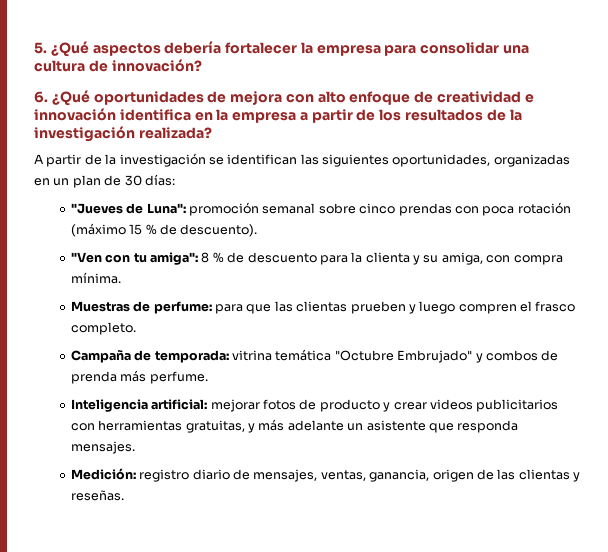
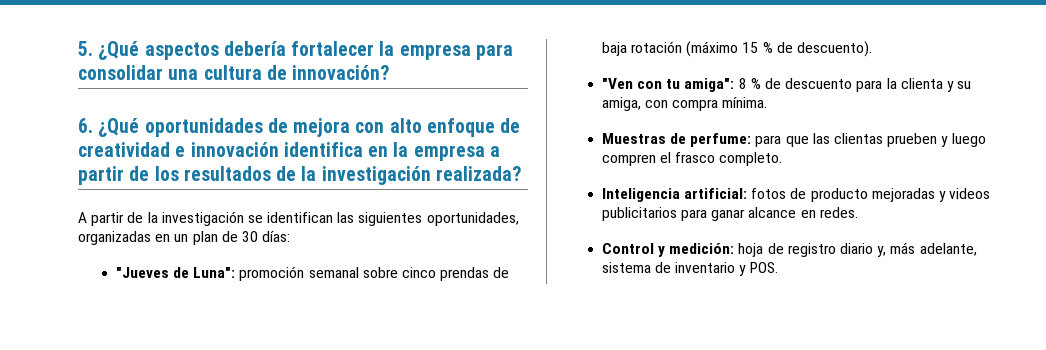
[454,206,515,216] con poca -> [493,267,510,278] [601,42,627,56] de baja
[70,349,559,363] [70,370,208,384] // Campaña de temporada: vitrina temática "Octubre Embrujado" y combos de prenda más perfume. -> (783, 159) none
[210,399,260,412] mejorar -> (748, 193) none
[383,399,559,412] [70,419,519,433] [70,441,135,454] [70,468,581,482] [70,490,124,501] y crear videos publicitarios con herramientas gratuitas, y más adelante un asistente que responda mensajes. // Medición: registro diario de mensajes, ventas, ganancia, origen de las clientas y reseñas. -> [871,188,991,202] [601,207,858,221] [601,242,977,257] [601,262,778,276] mejoradas y videos publicitarios para ganar alcance en redes. // Control y medición: hoja de registro diario y, más adelante, sistema de inventario y POS.

